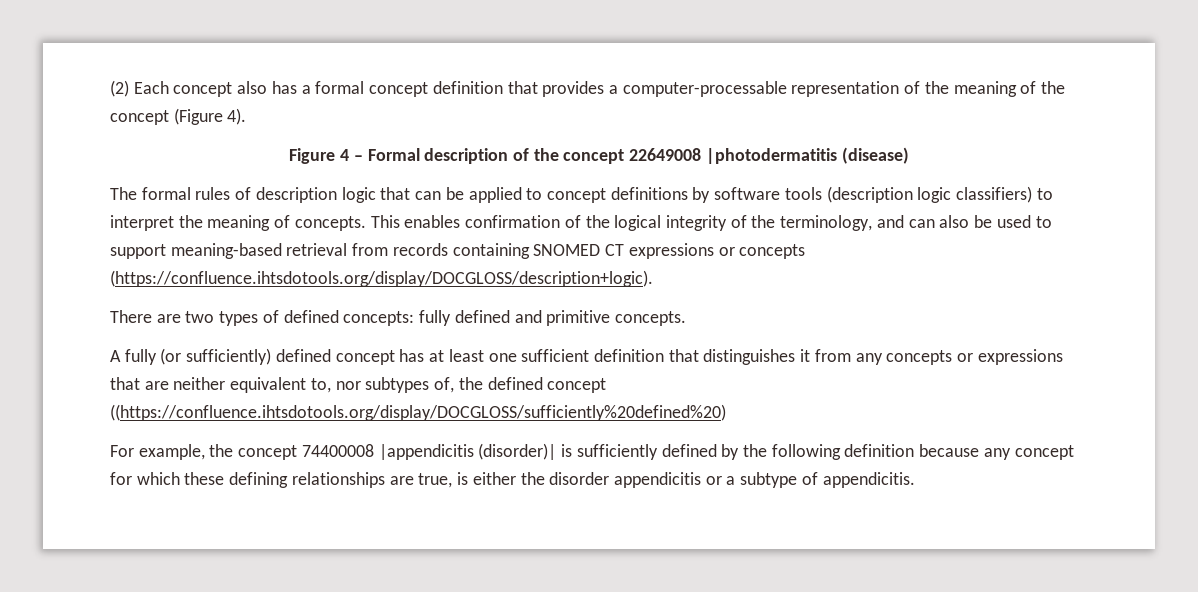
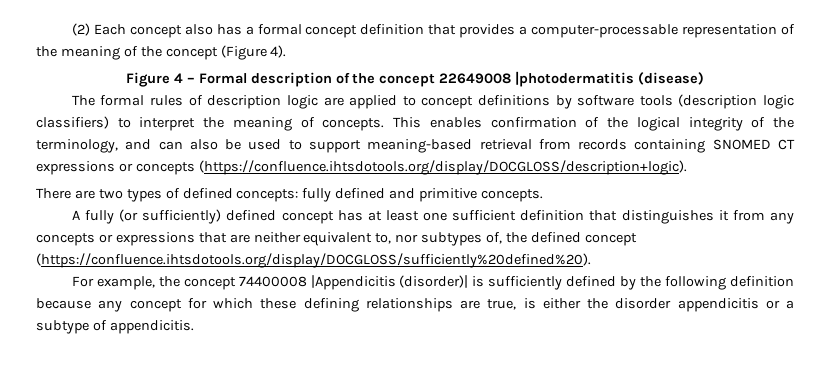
[380,187,464,200] that can be -> [323,97,344,106] are
[110,404,726,421] ((https://confluence.ihtsdotools.org/display/DOCGLOSS/sufficiently%20defined%20) -> [36,253,591,268] (https://confluence.ihtsdotools.org/display/DOCGLOSS/sufficiently%20defined%20).
[378,444,474,460] |appendicitis -> [310,275,396,290] |Appendicitis

